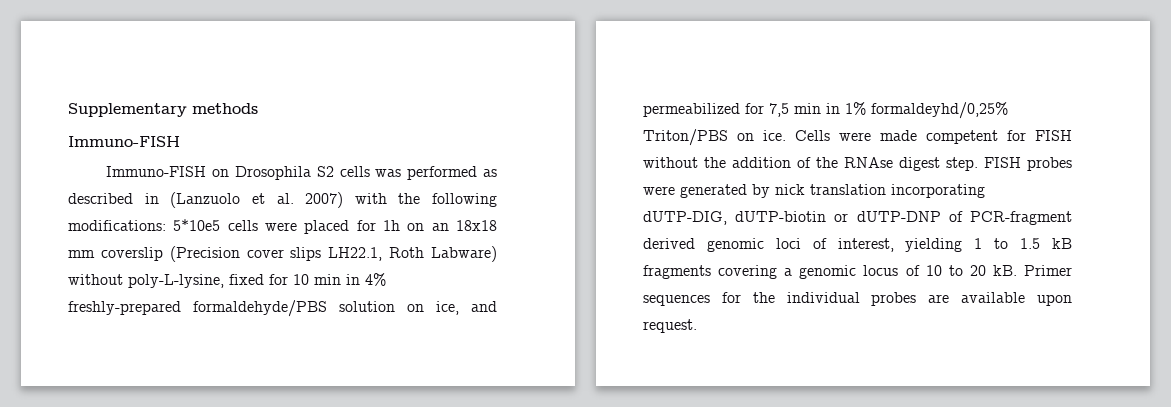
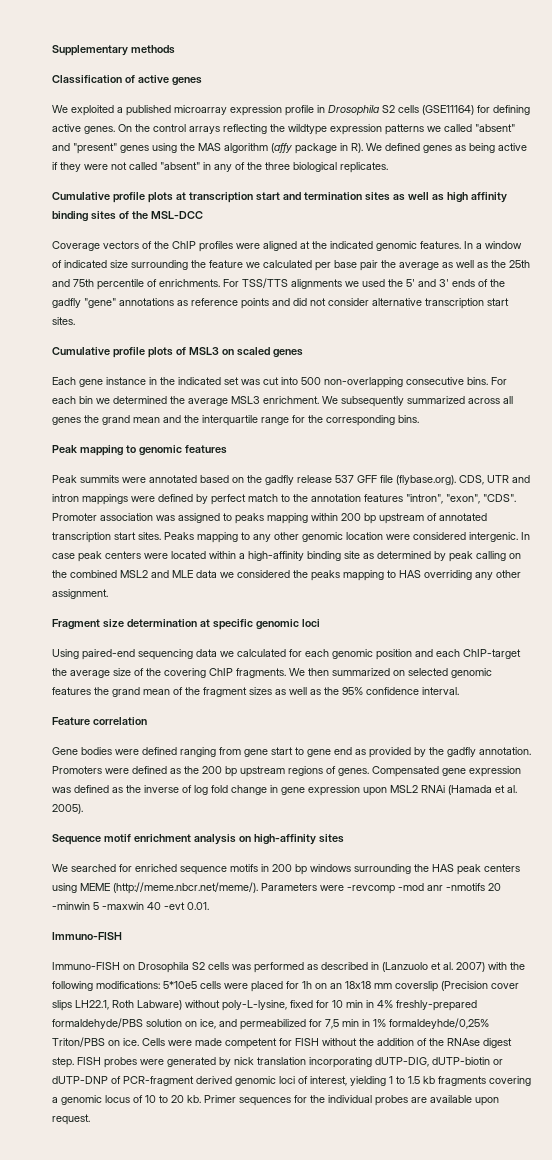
(258, 108) none -> [52,75,202,86] [52,105,530,116] [52,124,515,135] [52,143,527,154] [52,162,388,173] [52,192,507,203] [52,211,203,222] [52,241,522,252] [52,260,530,271] [52,278,505,290] [52,298,509,309] [52,317,75,325] [52,347,303,358] [52,377,507,388] [52,396,513,407] [52,415,419,426] [52,445,227,456] [52,475,530,485] [52,494,516,505] [52,513,487,524] [52,532,530,543] [52,551,521,562] [52,570,521,581] [52,589,108,599] [52,619,320,630] [52,649,521,660] [52,668,492,678] [52,687,459,697] [52,717,147,725] [52,747,531,758] [52,766,521,777] [52,785,517,796] [52,804,83,814] [52,834,344,845] [52,864,520,875] [52,882,501,894] [52,902,209,910] // Classification of active genes // We exploited a published microarray expression profile in Drosophila S2 cells (GSE11164) for defining active genes. On the control arrays reflecting the wildtype expression patterns we called "absent" and "present" genes using the MAS algorithm (affy package in R). We defined genes as being active if they were not called "absent" in any of the three biological replicates. // Cumulative profile plots at transcription start and termination sites as well as high affinity binding sites of the MSL-DCC // Coverage vectors of the ChIP profiles were aligned at the indicated genomic features. In a window of indicated size surrounding the feature we calculated per base pair the average as well as the 25th and 75th percentile of enrichments. For TSS/TTS alignments we used the 5' and 3' ends of the gadfly "gene" annotations as reference points and did not consider alternative transcription start sites. // Cumulative profile plots of MSL3 on scaled genes // Each gene instance in the indicated set was cut into 500 non-overlapping consecutive bins. For each bin we determined the average MSL3 enrichment. We subsequently summarized across all genes the grand mean and the interquartile range for the corresponding bins. // Peak mapping to genomic features // Peak summits were annotated based on the gadfly release 537 GFF file (flybase.org). CDS, UTR and intron mappings were defined by perfect match to the annotation features "intron", "exon", "CDS". Promoter association was assigned to peaks mapping within 200 bp upstream of annotated transcription start sites. Peaks mapping to any other genomic location were considered intergenic. In case peak centers were located within a high-affinity binding site as determined by peak calling on the combined MSL2 and MLE data we considered the peaks mapping to HAS overriding any other assignment. // Fragment size determination at specific genomic loci // Using paired-end sequencing data we calculated for each genomic position and each ChIP-target the average size of the covering ChIP fragments. We then summarized on selected genomic features the grand mean of the fragment sizes as well as the 95% confidence interval. // Feature correlation // Gene bodies were defined ranging from gene start to gene end as provided by the gadfly annotation. Promoters were defined as the 200 bp upstream regions of genes. Compensated gene expression was defined as the inverse of log fold change in gene expression upon MSL2 RNAi (Hamada et al. 2005). // Sequence motif enrichment analysis on high-affinity sites // We searched for enriched sequence motifs in 200 bp windows surrounding the HAS peak centers using MEME (http://meme.nbcr.net/meme/). Parameters were -revcomp -mod anr -nmotifs 20 -minwin 5 -maxwin 40 -evt 0.01.
[871,102,1008,119] formaldeyhd/0,25% -> [389,1018,489,1029] formaldeyhde/0,25%
[1052,238,1072,249] kB -> [423,1076,435,1084] kb
[992,265,1017,276] kB. -> [187,1095,201,1103] kb.

